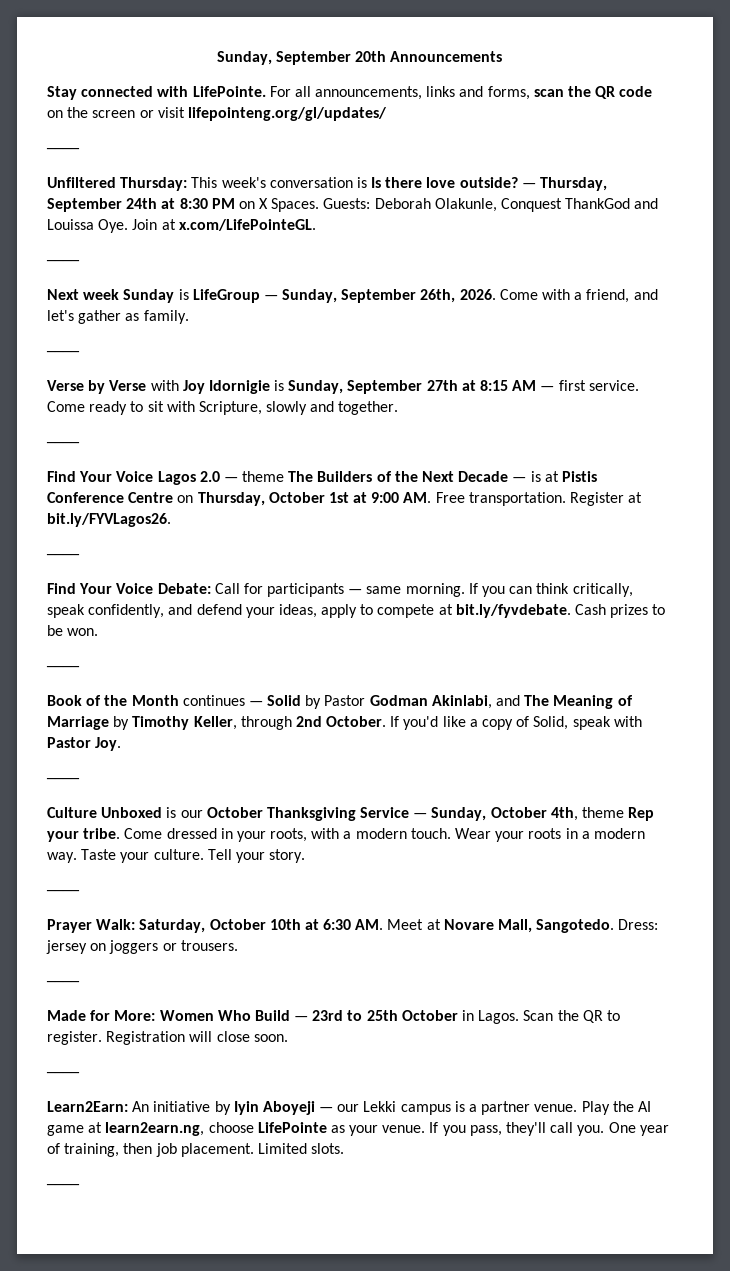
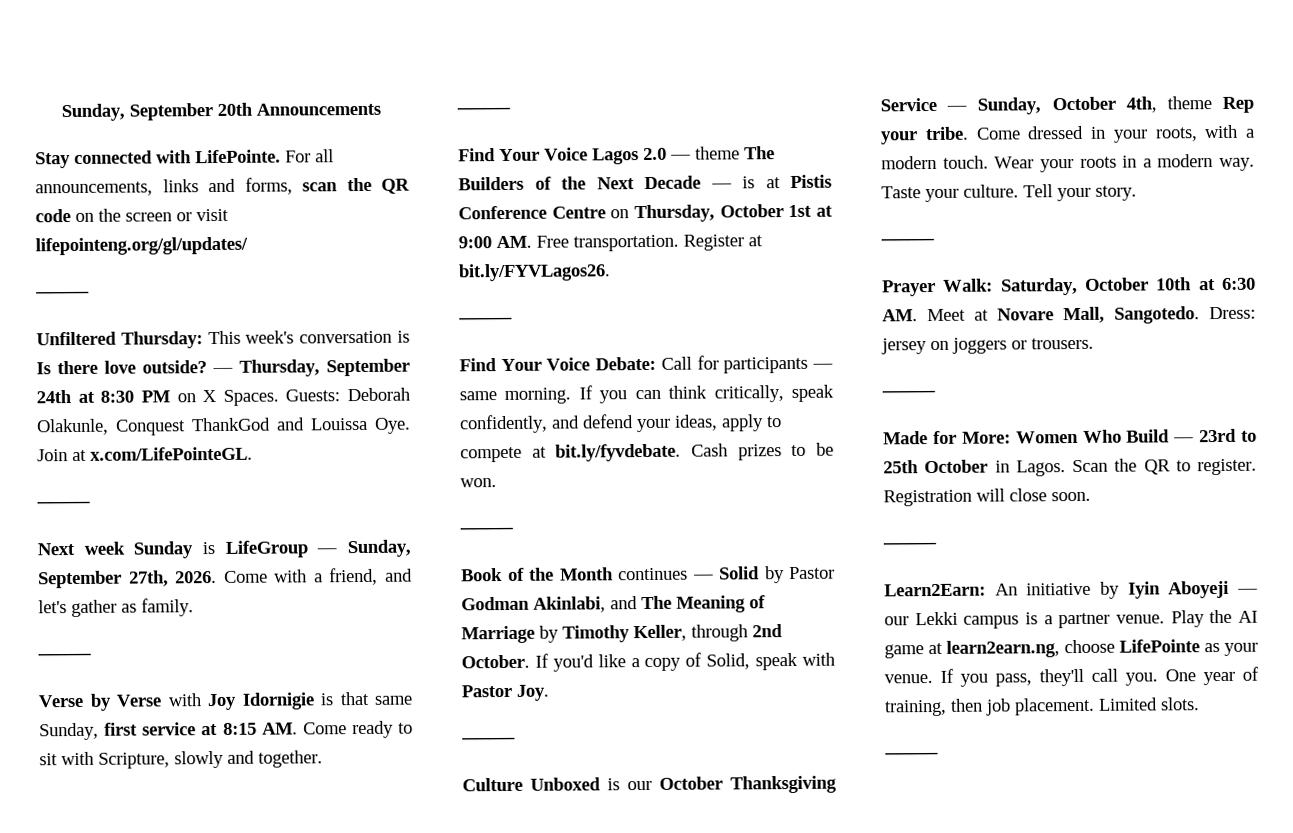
[420,289,456,303] 26th, -> [128,570,169,587] 27th,
[288,380,639,394] Sunday, September 27th at 8:15 AM — first service. -> [339,691,413,706] [39,722,298,741] that same Sunday, first service at 8:15 AM.

